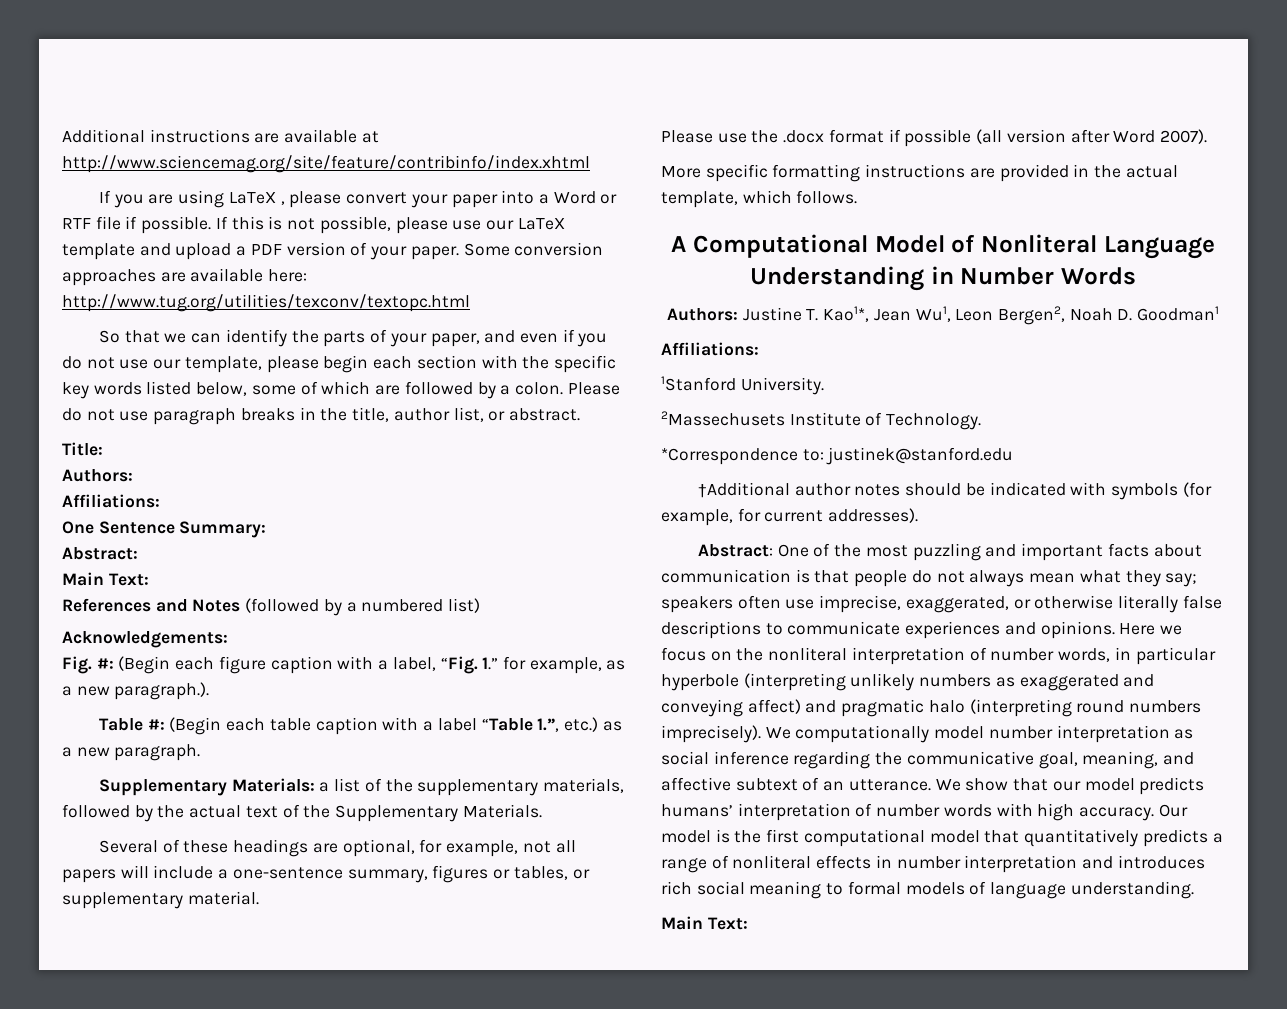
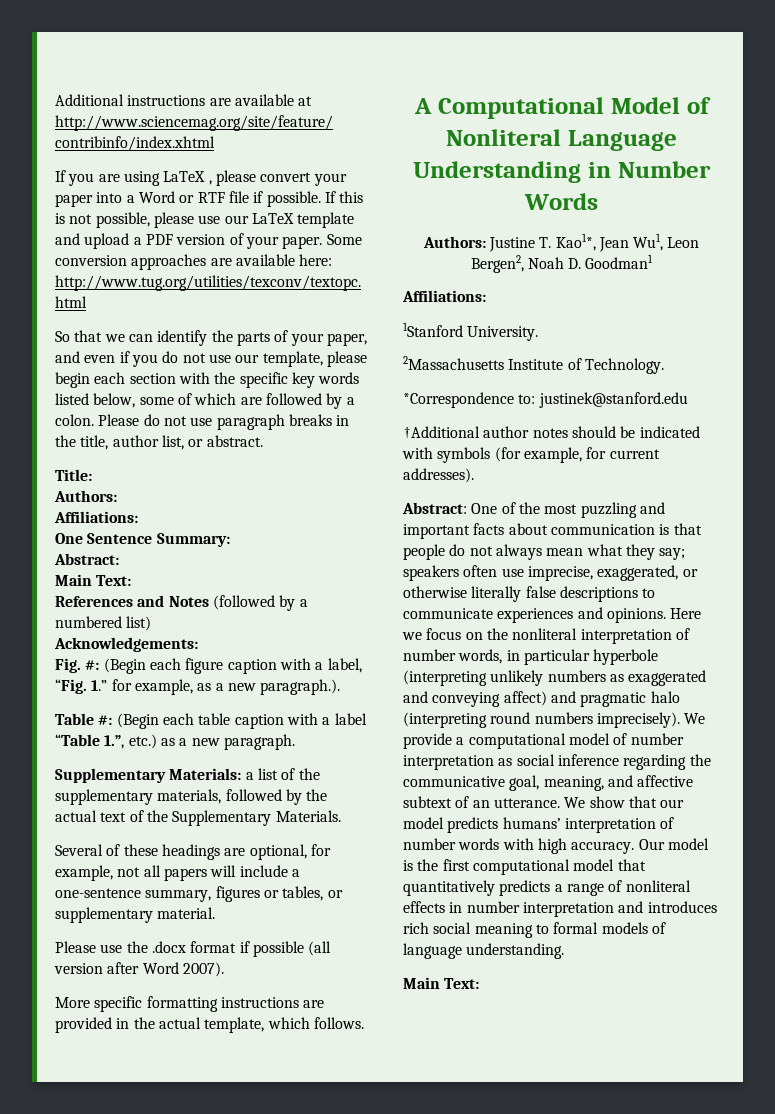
[661,411,785,426] 2Massechusets -> [403,356,504,370] 2Massachusetts
[795,725,985,743] computationally model -> [403,733,628,749] provide a computational model of

